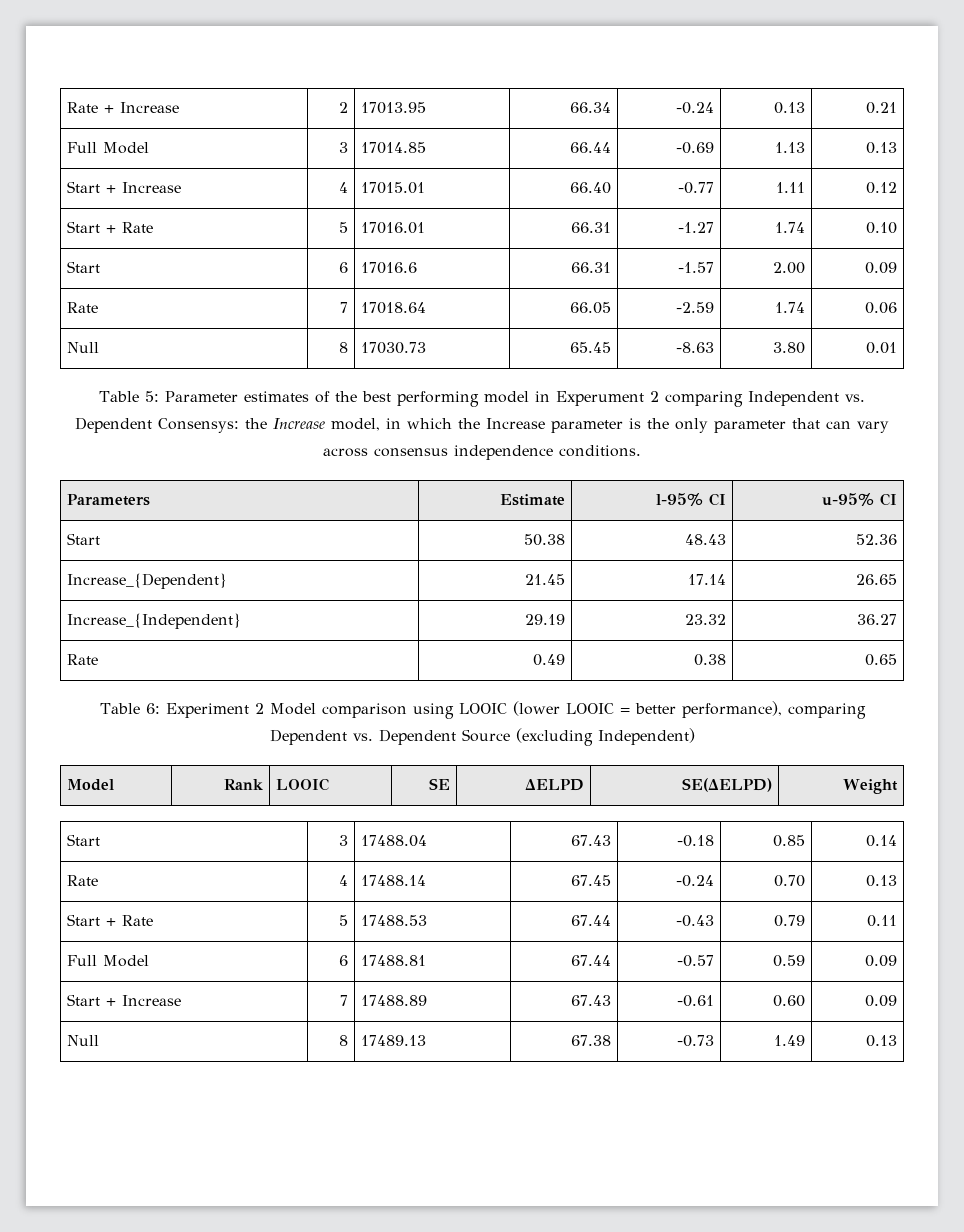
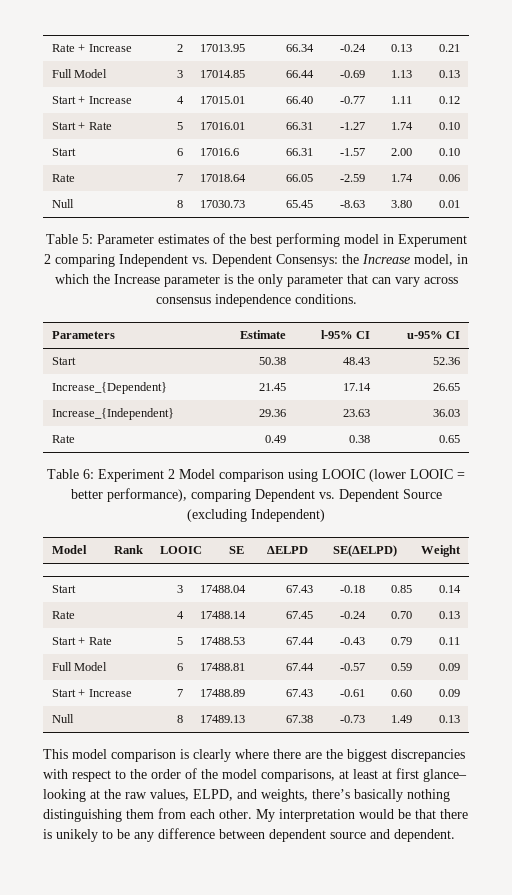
[864,262,897,274] 0.09 -> [439,148,461,156] 0.10
[524,614,565,625] [684,614,726,625] [856,614,897,625] 29.19 | 23.32 | 36.27 -> [259,409,287,417] [343,409,371,417] [433,409,461,417] 29.36 | 23.63 | 36.03
(897, 1041) none -> [43,749,465,762] [43,768,467,782] [43,789,450,802] [43,808,468,822] [43,828,455,842] // This model comparison is clearly where there are the biggest discrepancies with respect to the order of the model comparisons, at least at first glance– looking at the raw values, ELPD, and weights, there’s basically nothing distinguishing them from each other. My interpretation would be that there is unikely to be any difference between dependent source and dependent.

